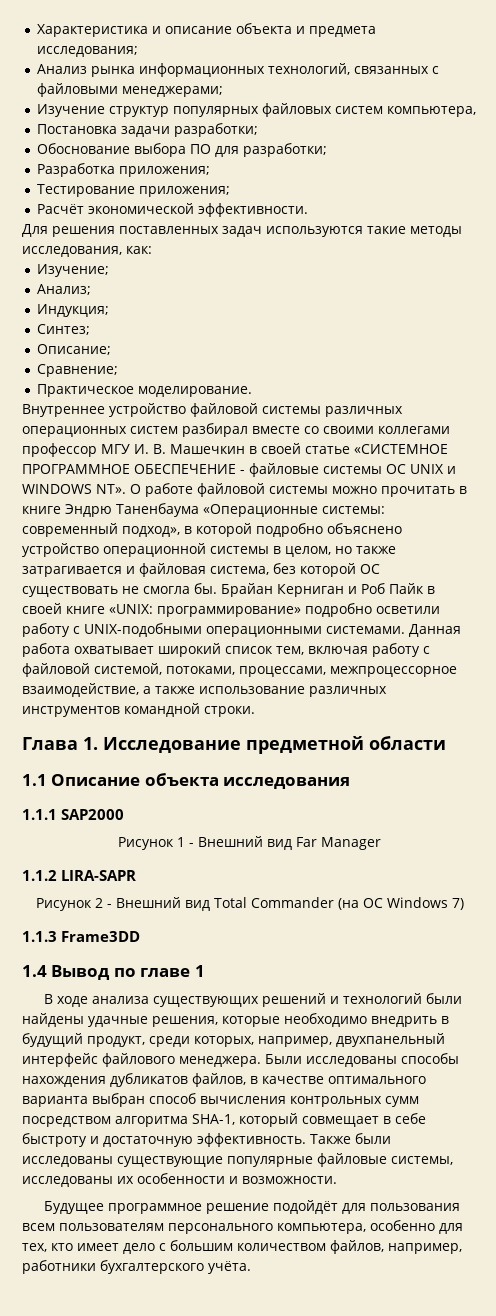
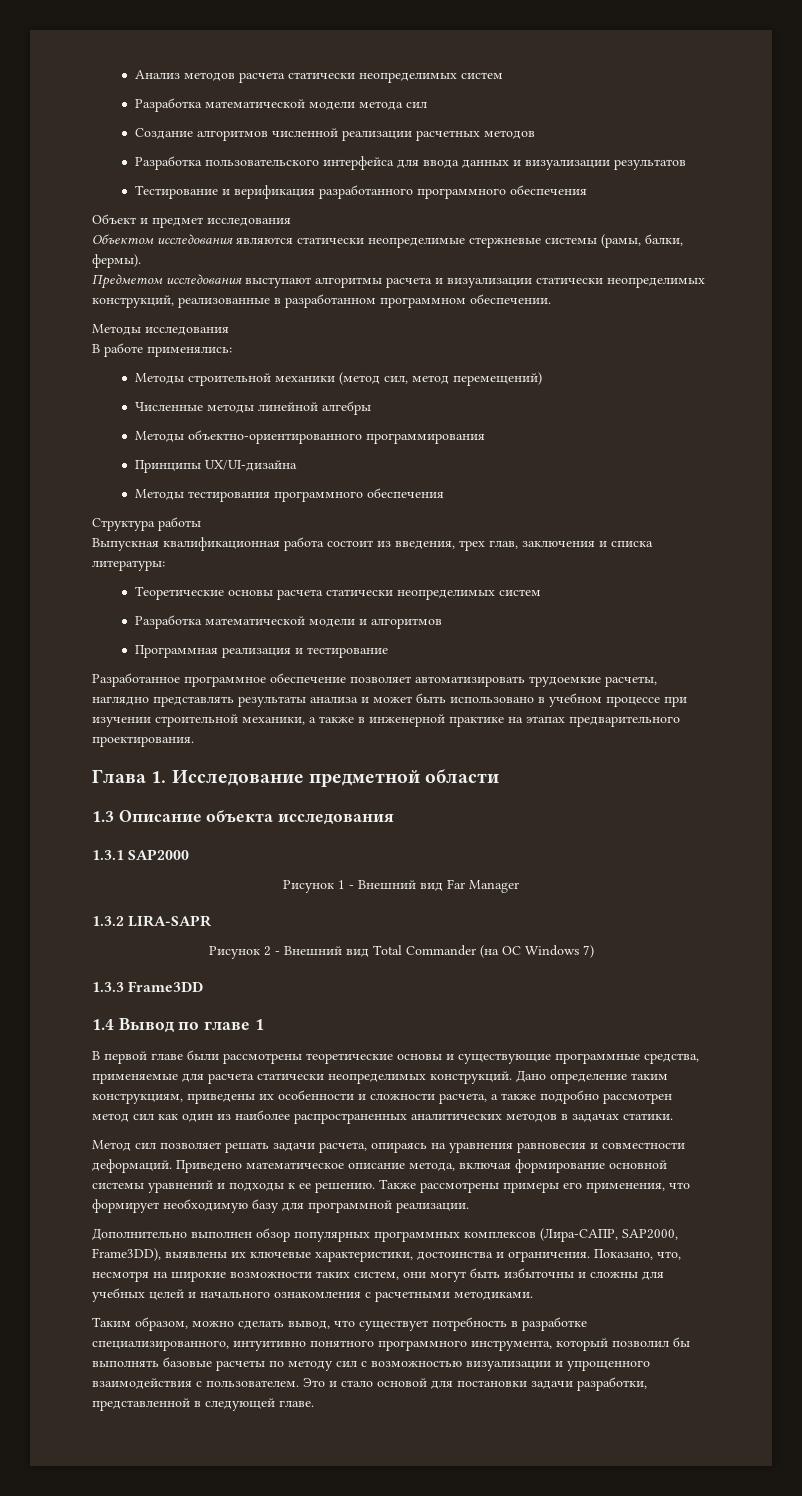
[37,23,377,37] [37,46,139,57] [37,63,440,77] [37,83,224,97] [37,103,477,117] [37,123,259,137] [37,143,328,157] [37,163,211,177] [37,184,231,197] [37,203,309,217] [22,224,462,237] [22,246,152,257] [37,264,110,277] [37,284,92,295] [37,304,110,317] [37,324,91,335] [37,344,112,355] [37,364,119,377] [37,384,253,397] [22,403,403,417] [22,423,450,437] [22,443,448,457] [22,463,456,477] [22,483,467,497] [22,503,385,517] [22,523,402,537] [22,543,396,557] [22,563,380,577] [22,583,435,597] [22,603,440,617] [22,623,461,637] [22,643,430,657] [22,663,457,677] [22,683,387,697] [22,703,255,717] Характеристика и описание объекта и предмета исследования; // Анализ рынка информационных технологий, связанных с файловыми менеджерами; // Изучение структур популярных файловых систем компьютера, // Постановка задачи разработки; // Обоснование выбора ПО для разработки; // Разработка приложения; // Тестирование приложения; // Расчёт экономической эффективности. // Для решения поставленных задач используются такие методы исследования, как: // Изучение; // Анализ; // Индукция; // Синтез; // Описание; // Сравнение; // Практическое моделирование. // Внутреннее устройство файловой системы различных операционных систем разбирал вместе со своими коллегами профессор МГУ И. В. Машечкин в своей статье «СИСТЕМНОЕ ПРОГРАММНОЕ ОБЕСПЕЧЕНИЕ - файловые системы ОС UNIX и WINDOWS NT». О работе файловой системы можно прочитать в книге Эндрю Таненбаума «Операционные системы: современный подход», в которой подробно объяснено устройство операционной системы в целом, но также затрагивается и файловая система, без которой ОС существовать не смогла бы. Брайан Керниган и Роб Пайк в своей книге «UNIX: программирование» подробно осветили работу с UNIX-подобными операционными системами. Данная работа охватывает широкий список тем, включая работу с файловой системой, потоками, процессами, межпроцессорное взаимодействие, а также использование различных инструментов командной строки. -> [135,70,504,83] [135,98,428,112] [135,128,536,141] [135,156,687,170] [135,185,588,199] [92,214,291,228] [92,234,683,248] [92,254,141,268] [92,274,705,289] [92,294,551,308] [92,324,229,335] [92,343,232,357] [135,372,543,386] [135,401,372,415] [135,430,486,444] [135,460,298,473] [135,488,445,502] [92,517,201,531] [92,537,653,551] [92,560,165,571] [135,586,542,600] [135,615,443,629] [135,645,389,658] [92,673,657,687] [92,693,687,707] [92,714,680,727] [92,736,194,747] Анализ методов расчета статически неопределимых систем // Разработка математической модели метода сил // Создание алгоритмов численной реализации расчетных методов // Разработка пользовательского интерфейса для ввода данных и визуализации результатов // Тестирование и верификация разработанного программного обеспечения // Объект и предмет исследования // Объектом исследования являются статически неопределимые стержневые системы (рамы, балки, фермы). // Предметом исследования выступают алгоритмы расчета и визуализации статически неопределимых конструкций, реализованные в разработанном программном обеспечении. // Методы исследования // В работе применялись: // Методы строительной механики (метод сил, метод перемещений) // Численные методы линейной алгебры // Методы объектно-ориентированного программирования // Принципы UX/UI-дизайна // Методы тестирования программного обеспечения // Структура работы // Выпускная квалификационная работа состоит из введения, трех глав, заключения и списка литературы: // Теоретические основы расчета статически неопределимых систем // Разработка математической модели и алгоритмов // Программная реализация и тестирование // Разработанное программное обеспечение позволяет автоматизировать трудоемкие расчеты, наглядно представлять результаты анализа и может быть использовано в учебном процессе при изучении строительной механики, а также в инженерной практике на этапах предварительного проектирования.
[22,774,47,786] 1.1 -> [92,811,114,822] 1.3
[22,809,57,820] 1.1.1 -> [92,850,124,860] 1.3.1
[22,870,57,881] 1.1.2 -> [92,916,124,926] 1.3.2
[22,931,57,942] 1.1.3 -> [92,982,124,992] 1.3.3
[56,993,462,1007] [22,1013,449,1027] [22,1033,445,1047] [22,1053,459,1067] [22,1073,426,1087] [22,1093,419,1107] [22,1113,426,1127] [22,1133,391,1147] [22,1153,453,1167] [22,1173,337,1187] [43,1200,460,1214] [22,1220,463,1234] [22,1240,462,1254] [22,1260,251,1274] ходе анализа существующих решений и технологий были найдены удачные решения, которые необходимо внедрить в будущий продукт, среди которых, например, двухпанельный интерфейс файлового менеджера. Были исследованы способы нахождения дубликатов файлов, в качестве оптимального варианта выбран способ вычисления контрольных сумм посредством алгоритма SHA-1, который совмещает в себе быстроту и достаточную эффективность. Также были исследованы существующие популярные файловые системы, исследованы их особенности и возможности. // Будущее программное решение подойдёт для пользования всем пользователям персонального компьютера, особенно для тех, кто имеет дело с большим количеством файлов, например, работники бухгалтерского учёта. -> [104,1050,699,1064] [92,1070,668,1084] [92,1090,672,1104] [92,1110,673,1124] [92,1140,685,1153] [92,1159,667,1173] [92,1179,690,1193] [92,1199,469,1213] [92,1228,678,1242] [92,1248,681,1262] [92,1268,664,1282] [92,1288,533,1302] [92,1317,587,1331] [92,1337,690,1351] [92,1357,650,1371] [92,1377,647,1391] [92,1398,314,1411] первой главе были рассмотрены теоретические основы и существующие программные средства, применяемые для расчета статически неопределимых конструкций. Дано определение таким конструкциям, приведены их особенности и сложности расчета, а также подробно рассмотрен метод сил как один из наиболее распространенных аналитических методов в задачах статики. // Метод сил позволяет решать задачи расчета, опираясь на уравнения равновесия и совместности деформаций. Приведено математическое описание метода, включая формирование основной системы уравнений и подходы к ее решению. Также рассмотрены примеры его применения, что формирует необходимую базу для программной реализации. // Дополнительно выполнен обзор популярных программных комплексов (Лира-САПР, SAP2000, Frame3DD), выявлены их ключевые характеристики, достоинства и ограничения. Показано, что, несмотря на широкие возможности таких систем, они могут быть избыточны и сложны для учебных целей и начального ознакомления с расчетными методиками. // Таким образом, можно сделать вывод, что существует потребность в разработке специализированного, интуитивно понятного программного инструмента, который позволил бы выполнять базовые расчеты по методу сил с возможностью визуализации и упрощенного взаимодействия с пользователем. Это и стало основой для постановки задачи разработки, представленной в следующей главе.

